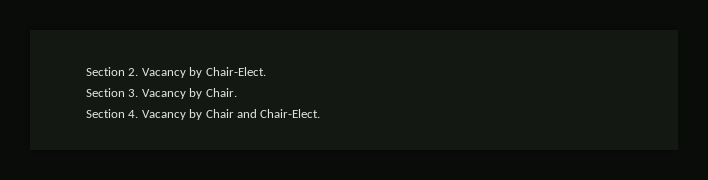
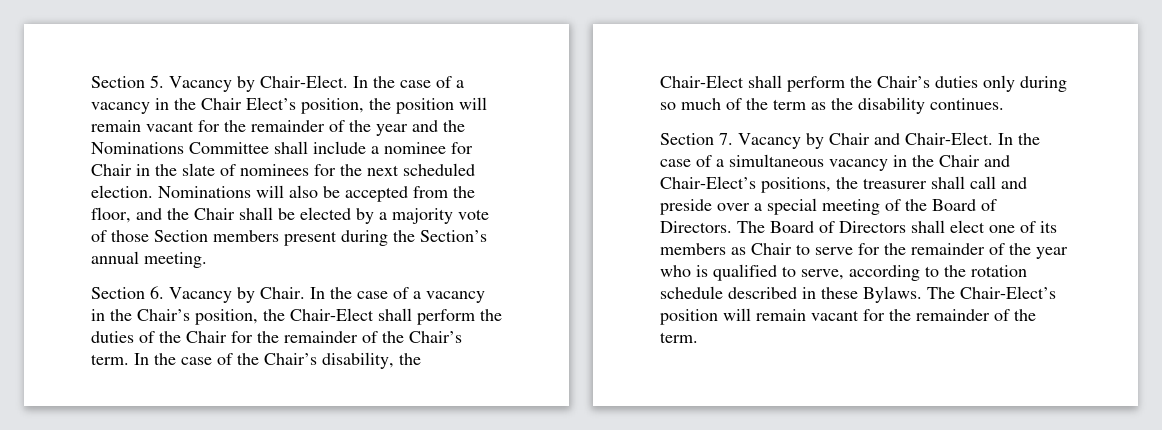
[86,67,139,76] Section 2. -> [91,75,164,88] Section 5.
[86,88,139,97] // Section 3. -> [353,76,464,88] [91,97,487,114] [91,120,465,136] [91,141,473,154] [91,163,475,176] [91,185,475,202] [91,207,489,224] [91,230,487,246] [91,251,207,268] [91,286,164,299] In the case of a vacancy in the Chair Elect’s position, the position will remain vacant for the remainder of the year and the Nominations Committee shall include a nominee for Chair in the slate of nominees for the next scheduled election. Nominations will also be accepted from the floor, and the Chair shall be elected by a majority vote of those Section members present during the Section’s annual meeting. // Section 6.
[86,109,139,118] // Section 4. -> [310,287,485,303] [91,308,502,325] [91,331,462,343] [91,352,421,369] [660,75,1067,92] [660,97,1004,114] [660,133,733,145] In the case of a vacancy in the Chair’s position, the Chair-Elect shall perform the duties of the Chair for the remainder of the Chair’s term. In the case of the Chair’s disability, the Chair-Elect shall perform the Chair’s duties only during so much of the term as the disability continues. // Section 7.
(321, 113) none -> [998,133,1040,145] [660,154,1010,171] [660,176,1027,193] [660,198,997,215] [660,220,1057,233] [660,243,1068,259] [660,264,1027,281] [660,286,1056,303] [660,308,1036,325] [660,332,698,343] In the case of a simultaneous vacancy in the Chair and Chair-Elect’s positions, the treasurer shall call and preside over a special meeting of the Board of Directors. The Board of Directors shall elect one of its members as Chair to serve for the remainder of the year who is qualified to serve, according to the rotation schedule described in these Bylaws. The Chair-Elect’s position will remain vacant for the remainder of the term.

